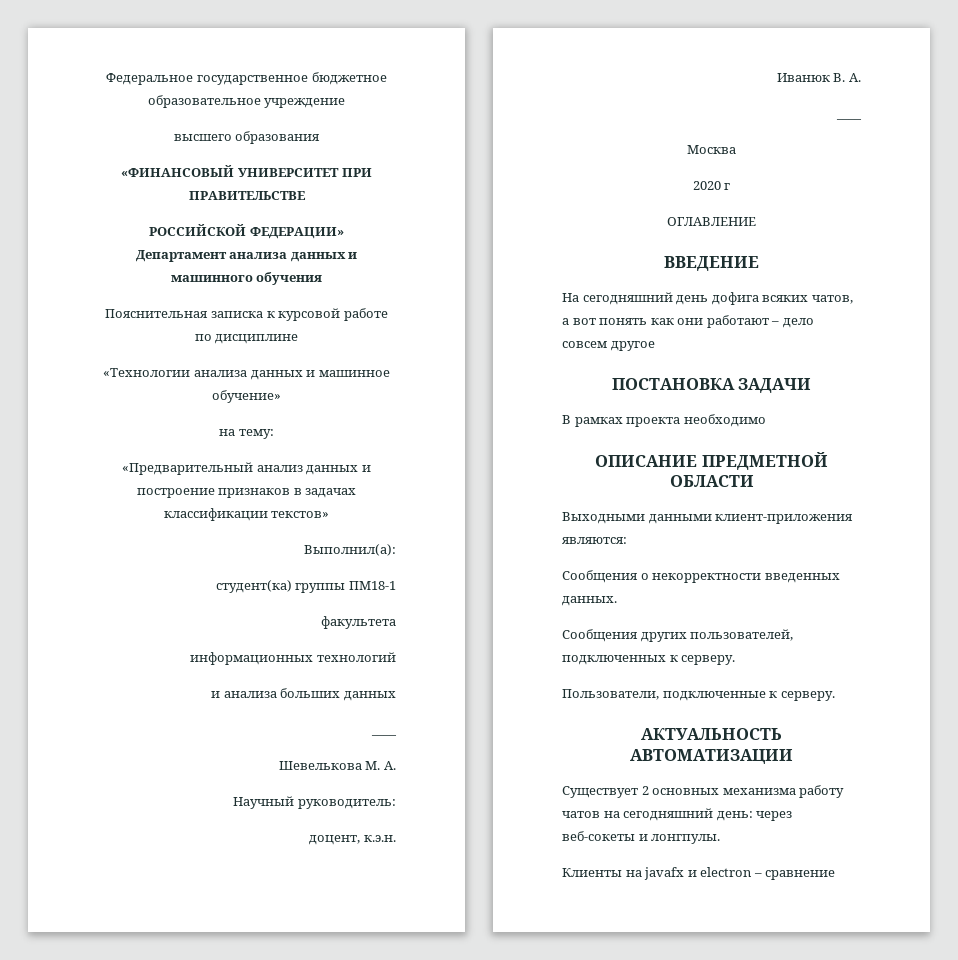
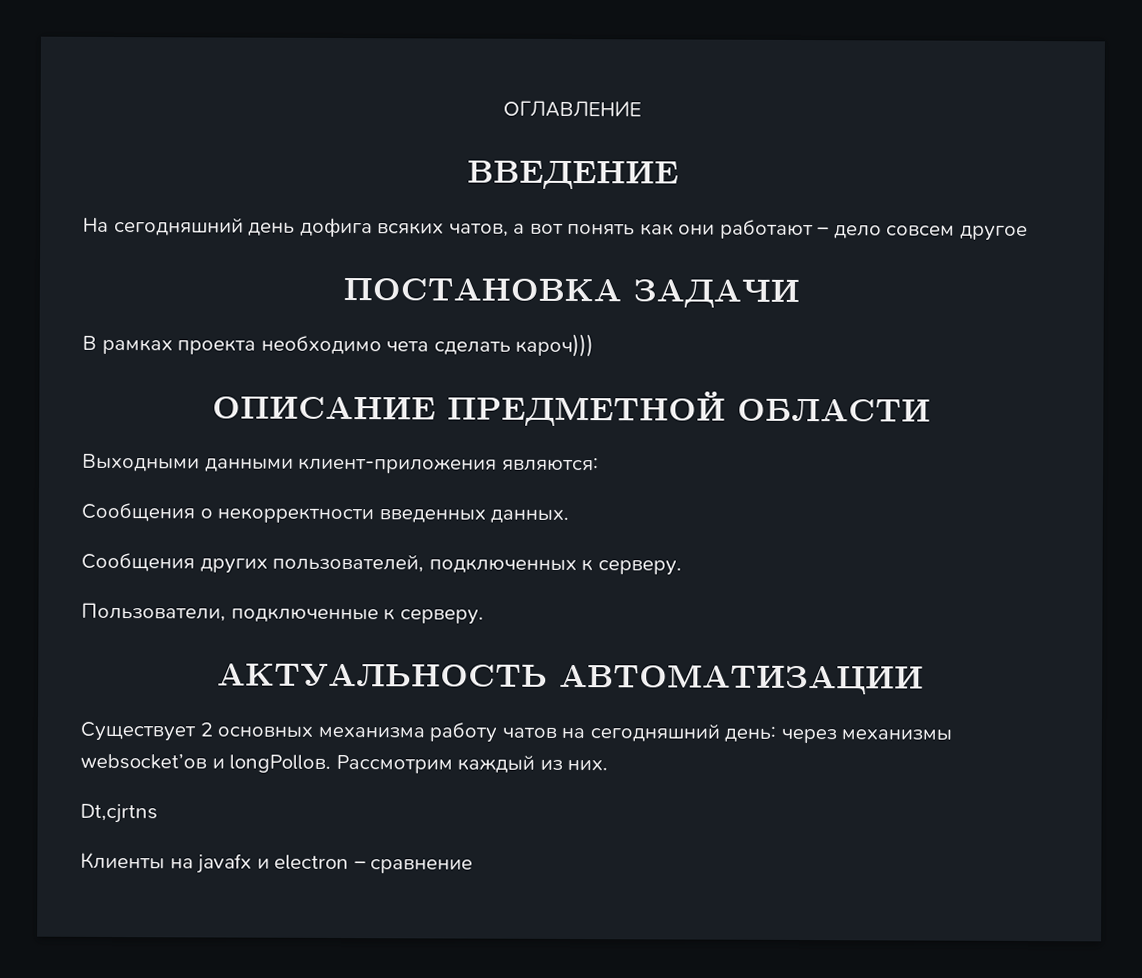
[106,72,387,85] [147,95,346,108] [173,131,321,144] [121,165,372,177] [188,191,306,200] [149,224,344,239] [135,250,358,262] [170,272,323,285] [105,308,388,321] [194,334,299,344] [103,368,390,380] [212,390,281,403] [219,429,274,439] [122,462,371,475] [136,488,357,498] [163,508,330,521] [304,544,396,556] [215,580,396,593] [321,616,396,629] [190,652,396,665] [211,688,396,701] [371,734,397,736] [278,761,396,770] [233,796,396,809] [309,835,396,845] [776,73,861,82] [836,118,862,120] [687,145,736,154] [692,181,731,190] Федеральное государственное бюджетное образовательное учреждение // высшего образования // «ФИНАНСОВЫЙ УНИВЕРСИТЕТ ПРИ ПРАВИТЕЛЬСТВЕ // РОССИЙСКОЙ ФЕДЕРАЦИИ» // Департамент анализа данных и машинного обучения // Пояснительная записка к курсовой работе по дисциплине // «Технологии анализа данных и машинное обучение» // на тему: // «Предварительный анализ данных и построение признаков в задачах классификации текстов» // Выполнил(а): // студент(ка) группы ПМ18-1 // факультета // информационных технологий // и анализа больших данных // ____ // Шевелькова М. А. // Научный руководитель: // доцент, к.э.н. // Иванюк В. А. // ____ // Москва // 2020 г // -> (503, 109) none
(766, 420) none -> [386,333,595,358] чета сделать кароч)))
[562,831,721,844] веб-сокеты и лонгпулы. -> [841,729,953,740] [80,752,609,774] [80,803,158,824] механизмы websocket’ов и longPollов. Рассмотрим каждый из них. // Dt,cjrtns

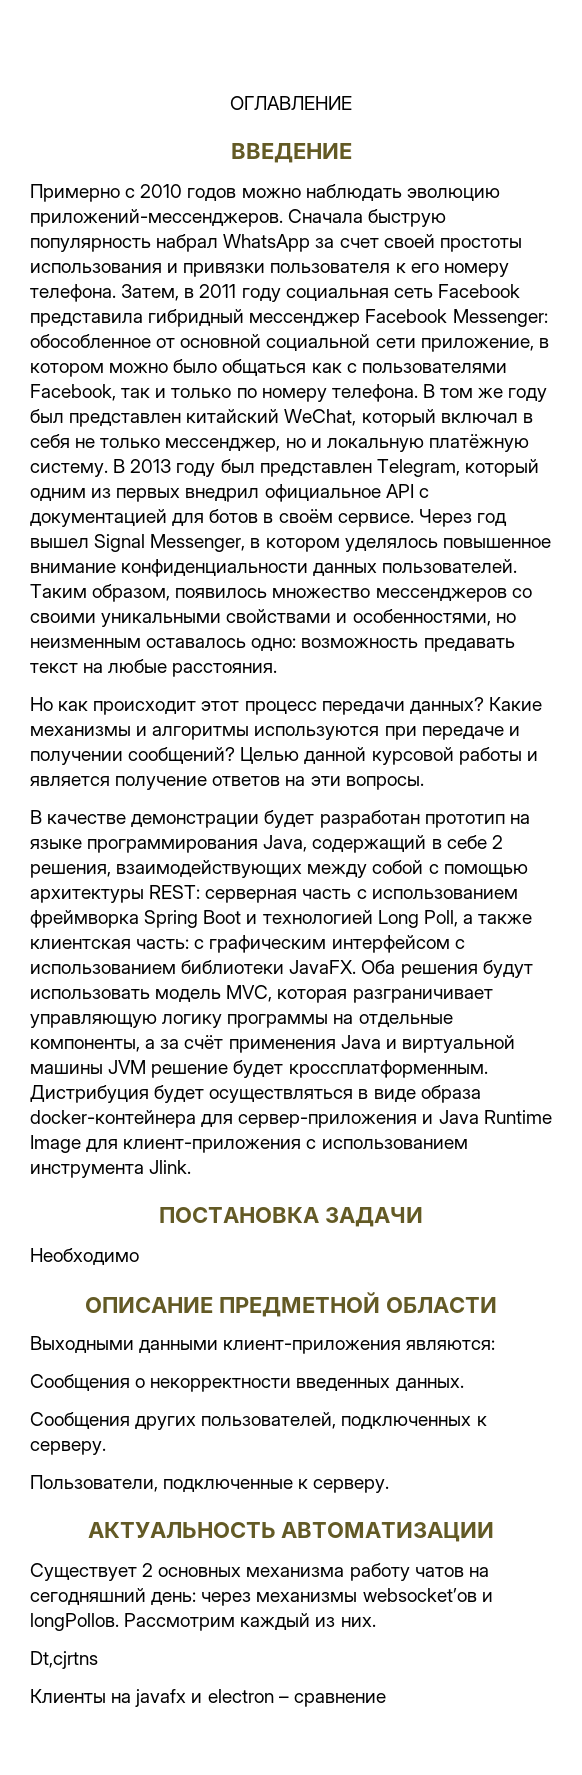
[83,216,1029,241] [343,277,800,308] [82,333,595,358] На сегодняшний день дофига всяких чатов, а вот понять как они работают – дело совсем другое // ПОСТАНОВКА ЗАДАЧИ // В рамках проекта необходимо чета сделать кароч))) -> [30,184,500,202] [30,209,447,227] [30,234,522,252] [30,263,509,277] [30,284,520,302] [30,309,548,327] [30,334,549,352] [30,359,507,377] [30,384,548,402] [30,409,533,427] [30,434,529,452] [30,459,539,477] [30,484,429,502] [30,509,507,527] [30,534,551,552] [30,559,518,577] [30,584,532,602] [30,609,516,627] [30,638,515,652] [30,659,278,677] [30,697,542,715] [30,726,520,740] [30,747,538,765] [30,776,424,790] [30,810,530,828] [30,835,503,853] [30,860,528,878] [30,885,518,903] [30,910,533,928] [30,935,465,953] [30,960,533,978] [30,985,493,1003] [30,1014,453,1028] [30,1035,515,1053] [30,1060,488,1078] [30,1085,481,1103] [30,1110,552,1128] [30,1135,468,1153] [30,1160,192,1178] [159,1207,423,1227] [30,1248,139,1265] Примерно с 2010 годов можно наблюдать эволюцию приложений-мессенджеров. Сначала быструю популярность набрал WhatsApp за счет своей простоты использования и привязки пользователя к его номеру телефона. Затем, в 2011 году социальная сеть Facebook представила гибридный мессенджер Facebook Messenger: обособленное от основной социальной сети приложение, в котором можно было общаться как с пользователями Facebook, так и только по номеру телефона. В том же году был представлен китайский WeChat, который включал в себя не только мессенджер, но и локальную платёжную систему. В 2013 году был представлен Telegram, который одним из первых внедрил официальное API с документацией для ботов в своём сервисе. Через год вышел Signal Messenger, в котором уделялось повышенное внимание конфиденциальности данных пользователей. Таким образом, появилось множество мессенджеров со своими уникальными свойствами и особенностями, но неизменным оставалось одно: возможность предавать текст на любые расстояния. // Но как происходит этот процесс передачи данных? Какие механизмы и алгоритмы используются при передаче и получении сообщений? Целью данной курсовой работы и является получение ответов на эти вопросы. // В качестве демонстрации будет разработан прототип на языке программирования Java, содержащий в себе 2 решения, взаимодействующих между собой с помощью архитектуры REST: серверная часть с использованием фреймворка Spring Boot и технологией Long Poll, а также клиентская часть: с графическим интерфейсом с использованием библиотеки JavaFX. Оба решения будут использовать модель MVC, которая разграничивает управляющую логику программы на отдельные компоненты, а за счёт применения Java и виртуальной машины JVM решение будет кроссплатформенным. Дистрибуция будет осуществляться в виде образа docker-контейнера для сервер-приложения и Java Runtime Image для клиент-приложения с использованием инструмента Jlink. // ПОСТАНОВКА ЗАДАЧИ // Необходимо

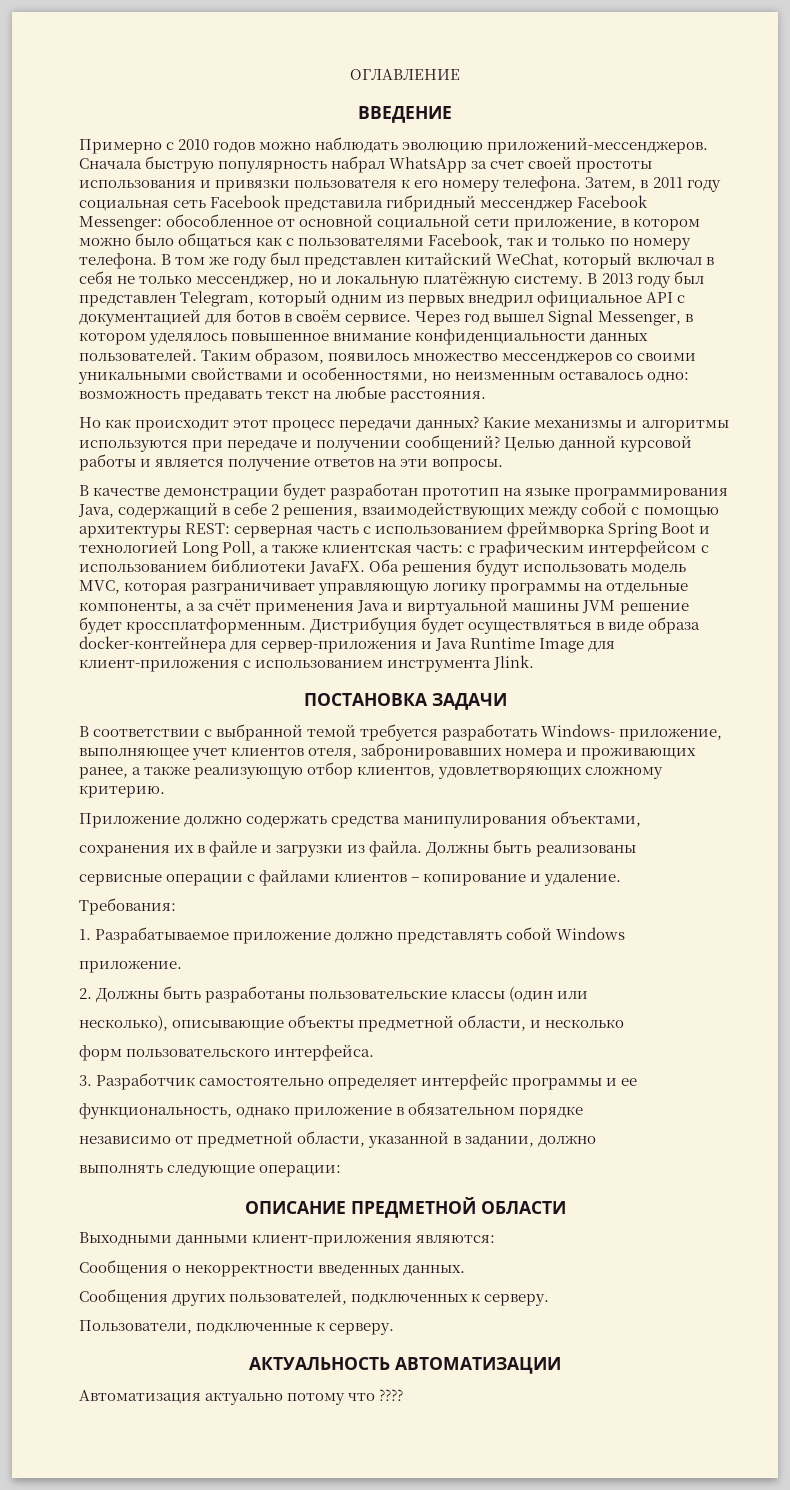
[30,1248,139,1265] Необходимо -> [79,724,723,741] [79,743,697,760] [79,762,664,779] [79,785,165,798] [79,811,642,828] [79,840,636,857] [79,869,622,886] [79,898,176,915] [79,927,626,944] [79,960,182,973] [79,986,589,1003] [79,1015,625,1032] [79,1044,375,1061] [79,1073,638,1090] [79,1102,584,1119] [79,1131,597,1148] [79,1165,342,1177] В соответствии с выбранной темой требуется разработать Windows- приложение, выполняющее учет клиентов отеля, забронировавших номера и проживающих ранее, а также реализующую отбор клиентов, удовлетворяющих сложному критерию. // Приложение должно содержать средства манипулирования объектами, // сохранения их в файле и загрузки из файла. Должны быть реализованы // сервисные операции с файлами клиентов – копирование и удаление. // Требования: // 1. Разрабатываемое приложение должно представлять собой Windows // приложение. // 2. Должны быть разработаны пользовательские классы (один или // несколько), описывающие объекты предметной области, и несколько // форм пользовательского интерфейса. // 3. Разработчик самостоятельно определяет интерфейс программы и ее // функциональность, однако приложение в обязательном порядке // независимо от предметной области, указанной в задании, должно // выполнять следующие операции:
[30,1563,489,1581] [30,1588,493,1606] [30,1613,376,1631] [30,1651,98,1669] [30,1689,386,1707] Существует 2 основных механизма работу чатов на сегодняшний день: через механизмы websocket’ов и longPollов. Рассмотрим каждый из них. // Dt,cjrtns // Клиенты на javafx и electron – сравнение -> [79,1389,404,1405] Автоматизация актуально потому что ????

